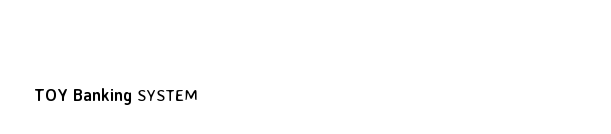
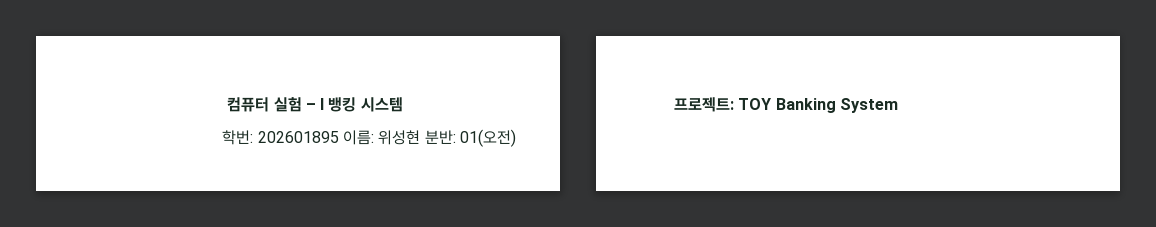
(34, 95) none -> [227,97,403,112] [222,129,516,147] [674,97,734,112] 컴퓨터 실험 – Ⅰ 뱅킹 시스템 // 학번: 202601895 이름: 위성현 분반: 01(오전) // 프로젝트:
[137,90,198,101] SYSTEM -> [839,98,898,113] System

